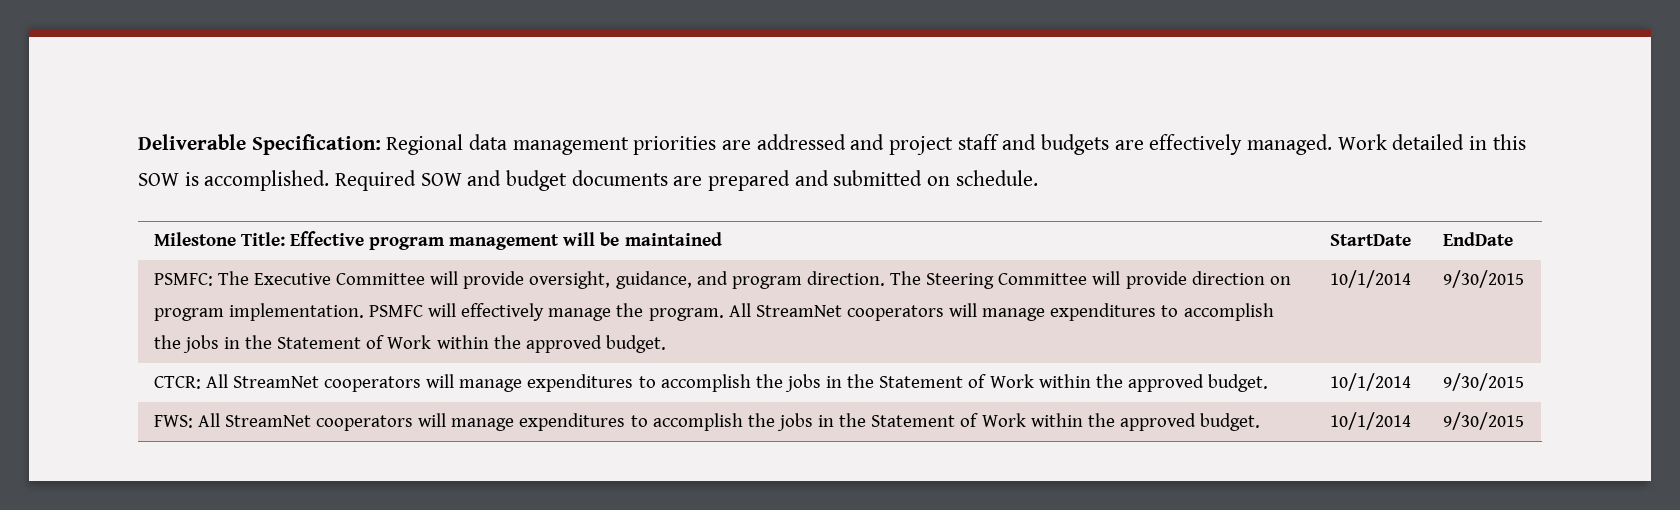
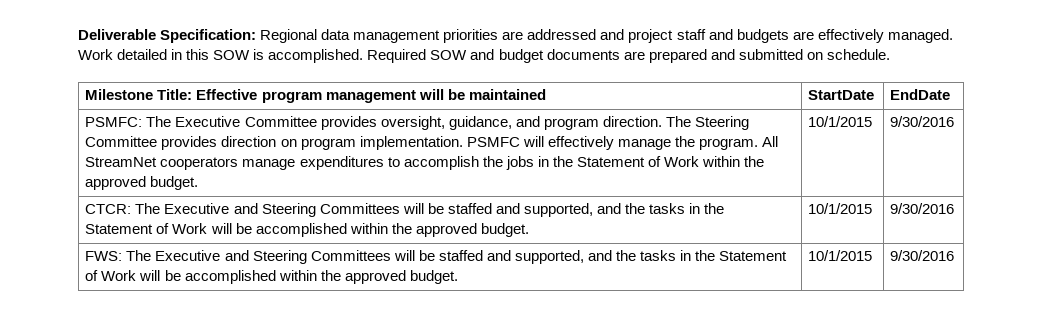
[430,271,525,289] will provide -> [320,116,377,130] provides
[1092,271,1187,289] will provide -> [161,136,218,150] provides
[949,303,978,317] will -> (239, 163) none
[1329,270,1411,288] [1442,270,1524,288] 10/1/2014 | 9/30/2015 -> [808,116,873,127] [890,116,955,127] 10/1/2015 | 9/30/2016
[205,374,1269,392] [1329,373,1411,391] [1442,373,1524,391] All StreamNet cooperators will manage expenditures to accomplish the jobs in the Statement of Work within the approved budget. | 10/1/2014 | 9/30/2015 -> [135,203,725,217] [85,223,529,237] [808,203,873,214] [890,203,955,214] The Executive and Steering Committees will be staffed and supported, and the tasks in the Statement of Work will be accomplished within the approved budget. | 10/1/2015 | 9/30/2016
[197,413,1261,431] [1329,412,1411,430] [1442,412,1524,430] All StreamNet cooperators will manage expenditures to accomplish the jobs in the Statement of Work within the approved budget. | 10/1/2014 | 9/30/2015 -> [126,250,788,264] [85,270,458,284] [808,250,873,261] [890,250,955,261] The Executive and Steering Committees will be staffed and supported, and the tasks in the Statement of Work will be accomplished within the approved budget. | 10/1/2015 | 9/30/2016

